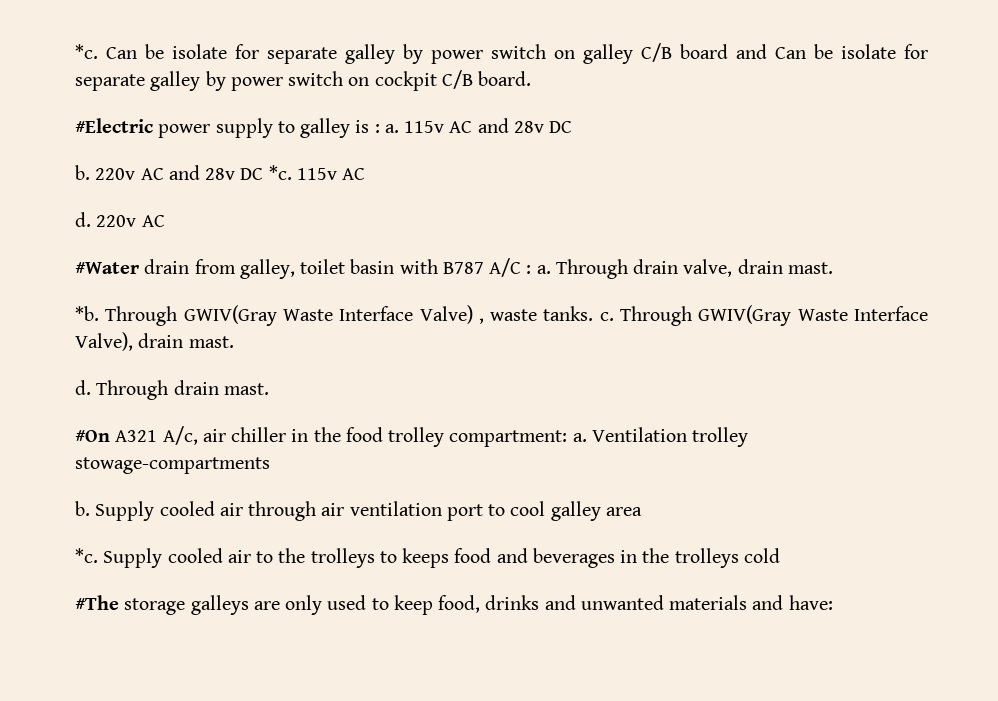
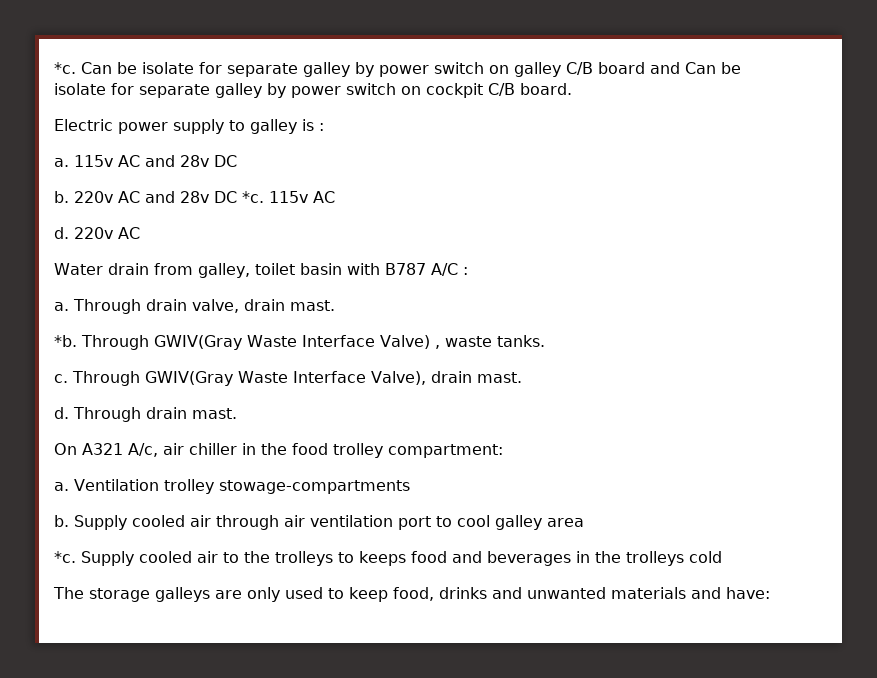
[75,118,153,133] #Electric -> [54,119,113,131] Electric
(380, 128) none -> (324, 127) //
[75,262,139,274] #Water -> [54,263,103,275] Water
(532, 269) none -> (468, 271) //
(594, 313) none -> (545, 341) //
[75,430,110,442] #On -> [54,443,77,455] On
(568, 438) none -> (503, 451) //
[75,595,119,610] #The -> [53,587,84,599] The

